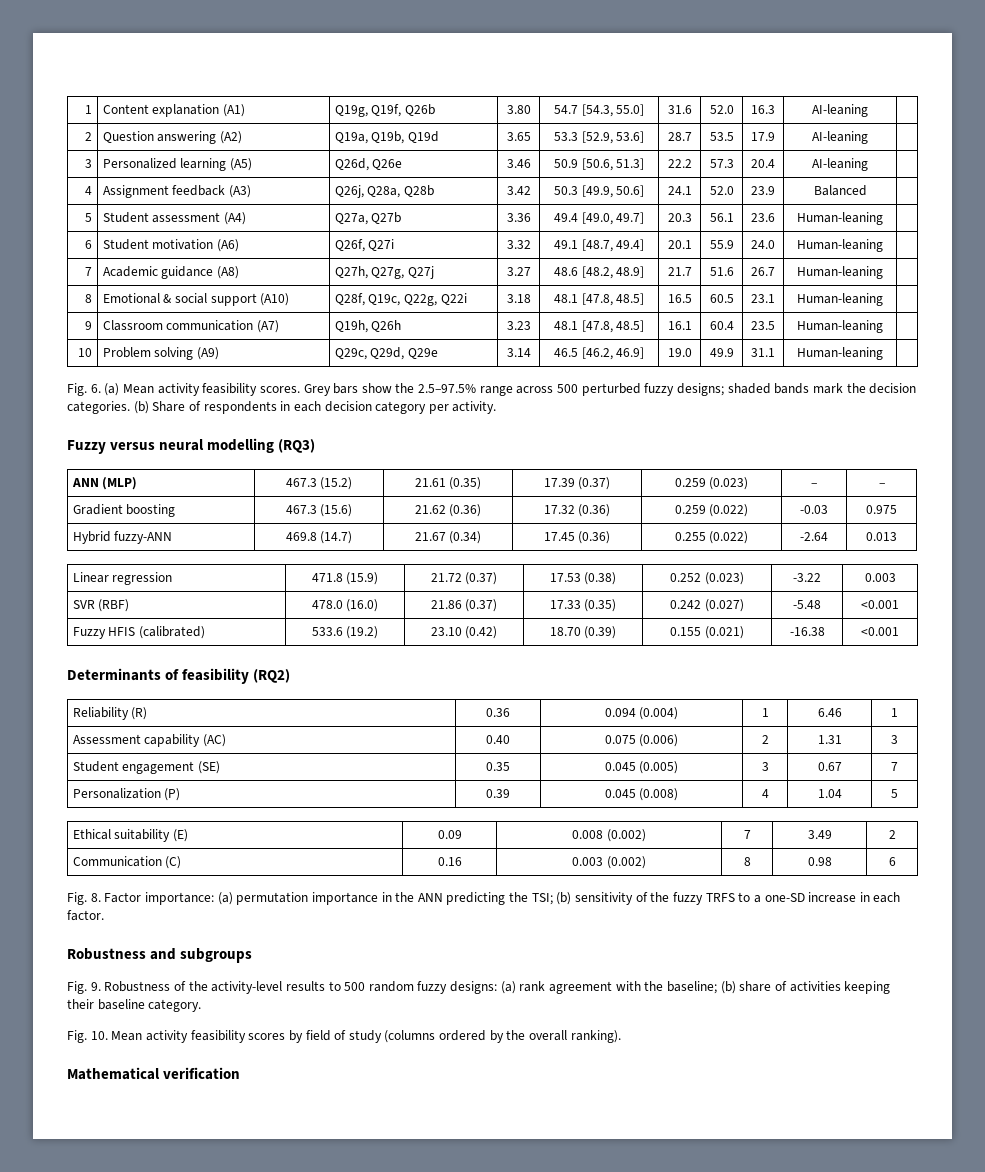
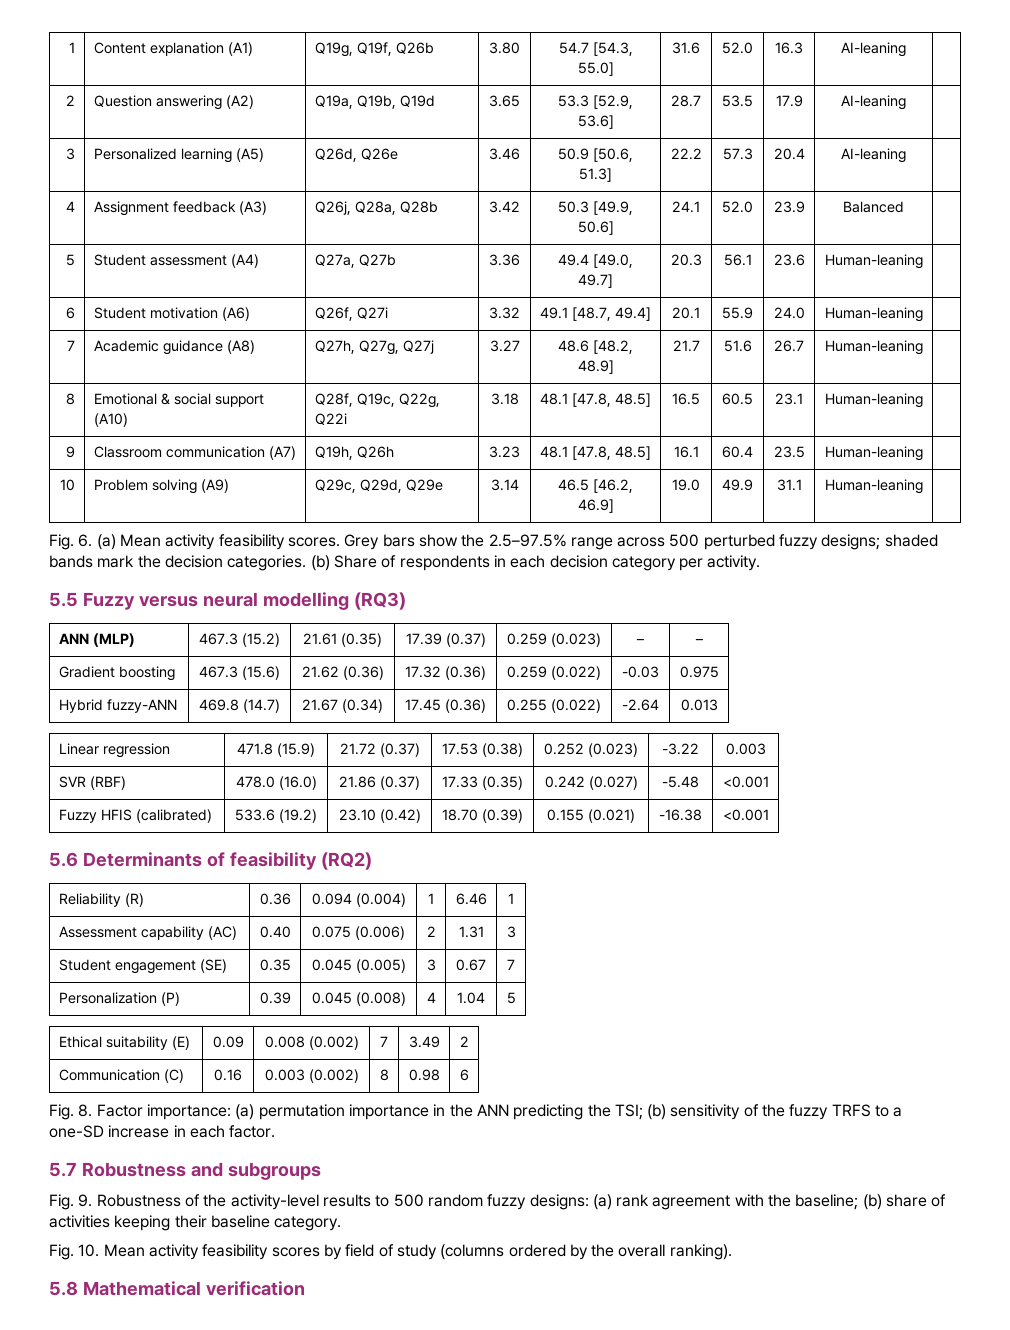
(497, 407) none -> [49,592,78,607] 5.5
(899, 631) none -> [49,852,78,867] 5.6
(104, 915) none -> [49,1162,77,1177] 5.7
(621, 1036) none -> [49,1281,78,1296] 5.8

